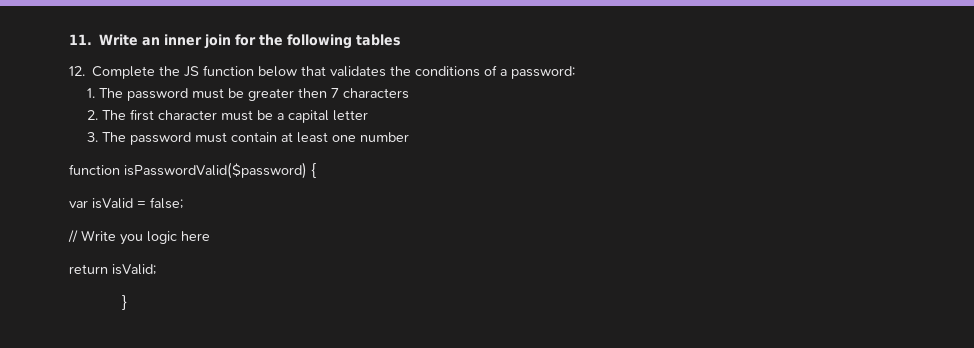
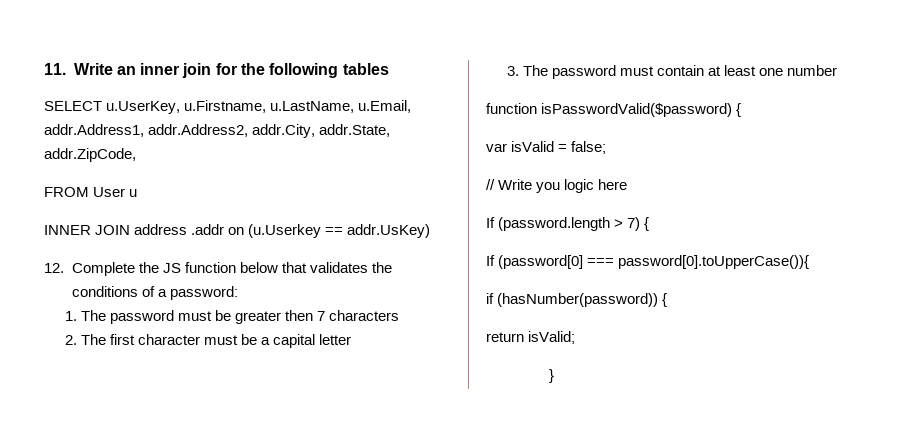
(402, 40) none -> [44,100,412,114] [44,124,391,138] [44,148,136,162] [44,187,138,197] [44,224,431,238] // SELECT u.UserKey, u.Firstname, u.LastName, u.Email, addr.Address1, addr.Address2, addr.City, addr.State, addr.ZipCode, // FROM User u // INNER JOIN address .addr on (u.Userkey == addr.UsKey)
(210, 236) none -> [486,217,650,231] [486,255,810,269] [486,293,668,307] // If (password.length > 7) { // If (password[0] === password[0].toUpperCase()){ // if (hasNumber(password)) {

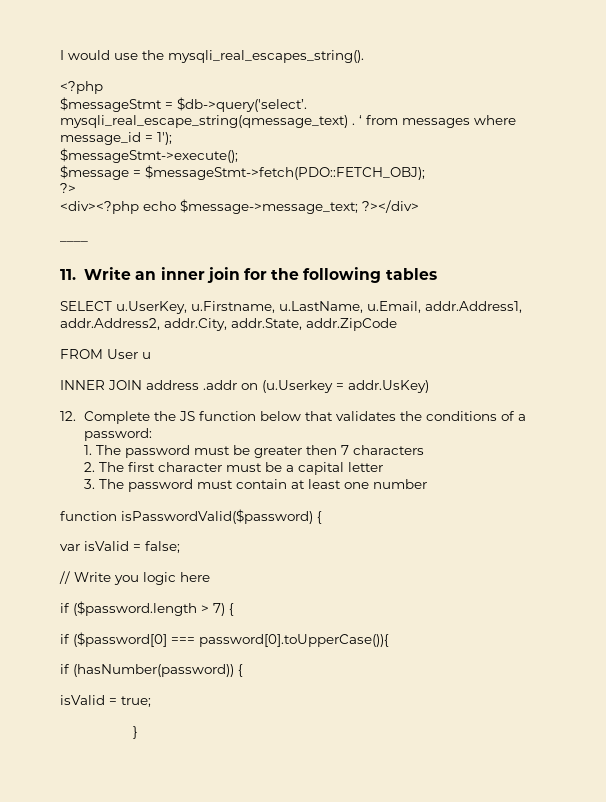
(44, 69) none -> [60,50,364,63] [60,81,103,94] [60,97,307,112] [60,115,516,128] [60,132,172,145] [60,148,238,163] [60,165,425,180] [60,183,76,193] [60,199,419,214] [60,241,88,242] I would use the mysqli_real_escapes_string(). // <?php // $messageStmt = $db->query('select’. mysqli_real_escape_string(qmessage_text) . ‘ from messages where message_id = 1'); // $messageStmt->execute(); // $message = $messageStmt->fetch(PDO::FETCH_OBJ); // ?> // <div><?php echo $message->message_text; ?></div> // ____ //
[44,148,136,162] addr.ZipCode, -> [306,318,397,331] addr.ZipCode
[325,227,344,235] == -> [336,383,344,390] =
[486,217,611,231] If (password.length -> [60,601,197,616] if ($password.length
[486,255,584,269] If (password[0] -> [60,632,167,647] if ($password[0]
[486,331,576,344] return isValid; -> [60,695,151,707] isValid = true;

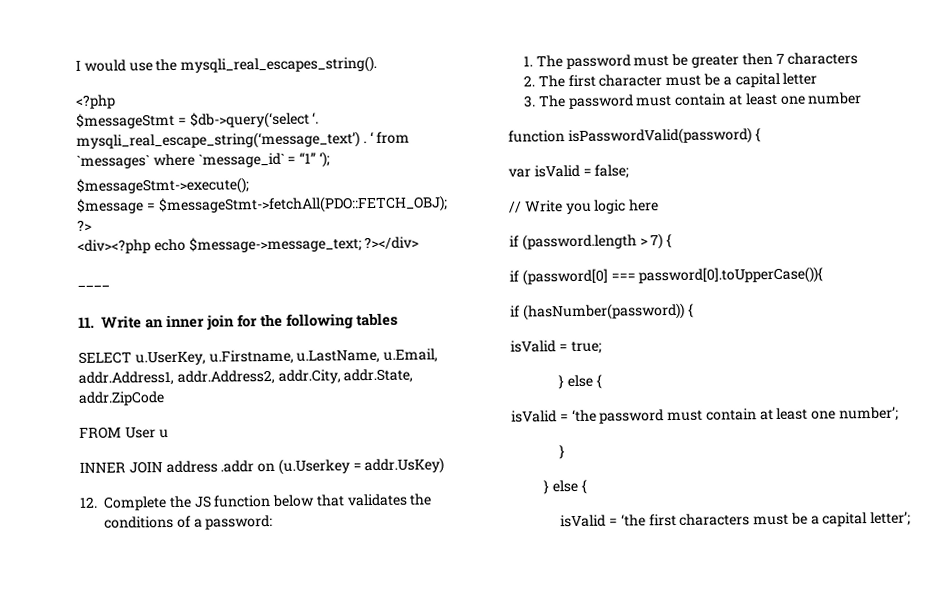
[177,97,307,112] [60,115,516,128] [60,132,172,145] $db->query('select’. mysqli_real_escape_string(qmessage_text) . ‘ from messages where message_id = 1'); -> [189,111,320,129] [76,131,411,150] [76,151,330,169] $db->query(‘select ‘. mysqli_real_escape_string(‘message_text’) . ‘ from `messages` where `message_id` = “1” ‘);
[145,165,425,180] $messageStmt->fetch(PDO::FETCH_OBJ); -> [157,195,448,215] $messageStmt->fetchAll(PDO::FETCH_OBJ);
[121,509,313,524] isPasswordValid($password) -> [567,127,752,146] isPasswordValid(password)
[73,601,197,616] ($password.length -> [521,233,637,251] (password.length
[73,632,167,647] ($password[0] -> [521,268,608,286] (password[0]
(138, 732) none -> [567,374,602,389] [511,406,900,424] [559,445,566,460] [543,479,587,495] [560,511,912,528] else { // isValid = ‘the password must contain at least one number’; // } // } else { // isValid = ‘the first characters must be a capital letter’;

